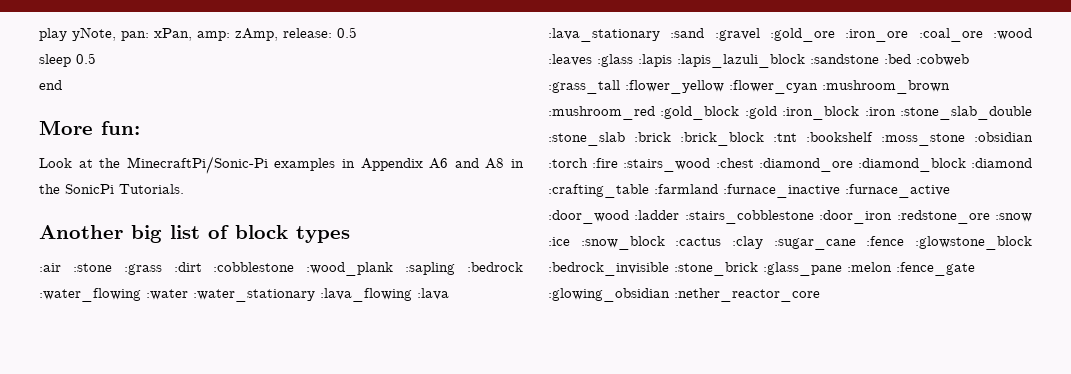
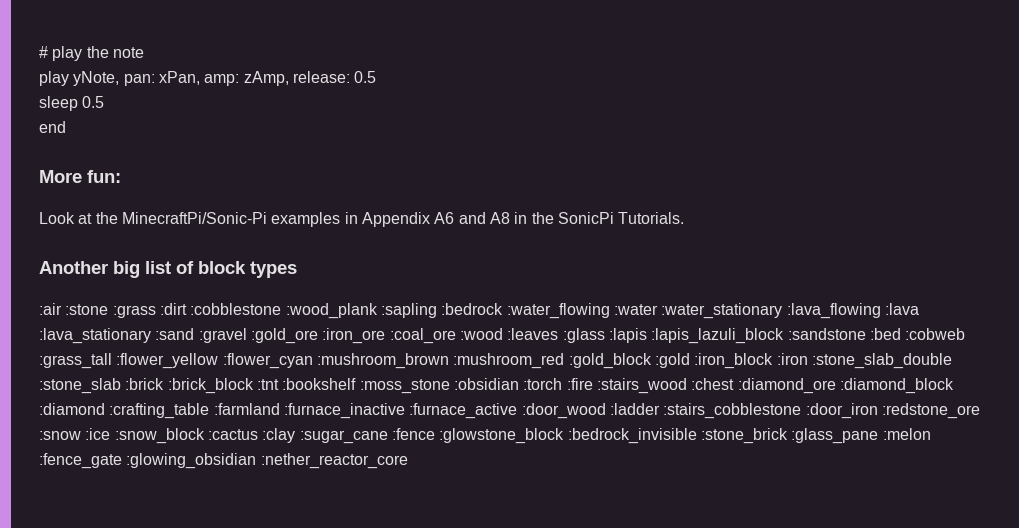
(39, 34) none -> [39,46,144,61] # play the note //

